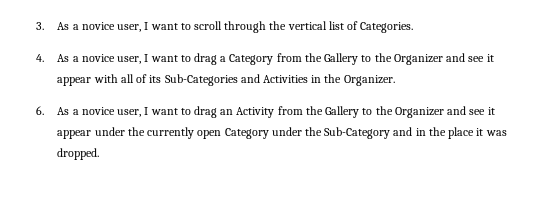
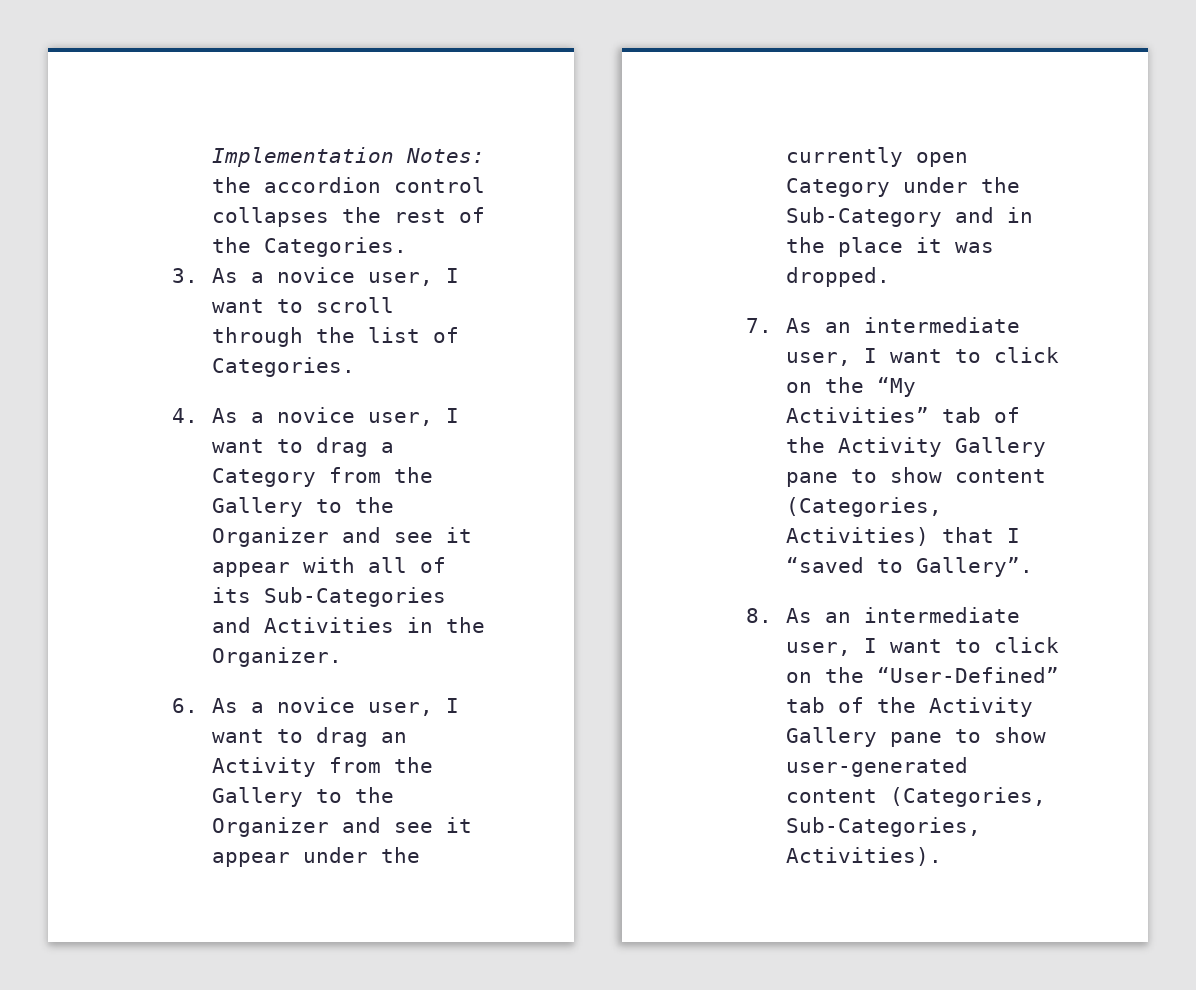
(35, 26) none -> [212,147,486,167] [212,177,486,193] [212,207,486,227] [212,237,408,257] Implementation Notes: the accordion control collapses the rest of the Categories. //
[287,21,327,30] vertical -> (356, 335) none
(100, 154) none -> [745,317,1021,333] [786,347,1060,366] [786,377,917,397] [786,407,1021,423] [786,437,1047,457] [786,467,1047,487] [786,497,943,517] [786,527,1021,546] [786,557,1034,577] [745,607,1021,623] [786,637,1060,656] [786,667,1060,683] [786,697,1034,717] [786,727,1047,747] [786,757,969,777] [786,787,1047,807] [786,817,982,837] [786,847,943,866] // 7. As an intermediate user, I want to click on the “My Activities” tab of the Activity Gallery pane to show content (Categories, Activities) that I “saved to Gallery”. // 8. As an intermediate user, I want to click on the “User-Defined” tab of the Activity Gallery pane to show user-generated content (Categories, Sub-Categories, Activities).

